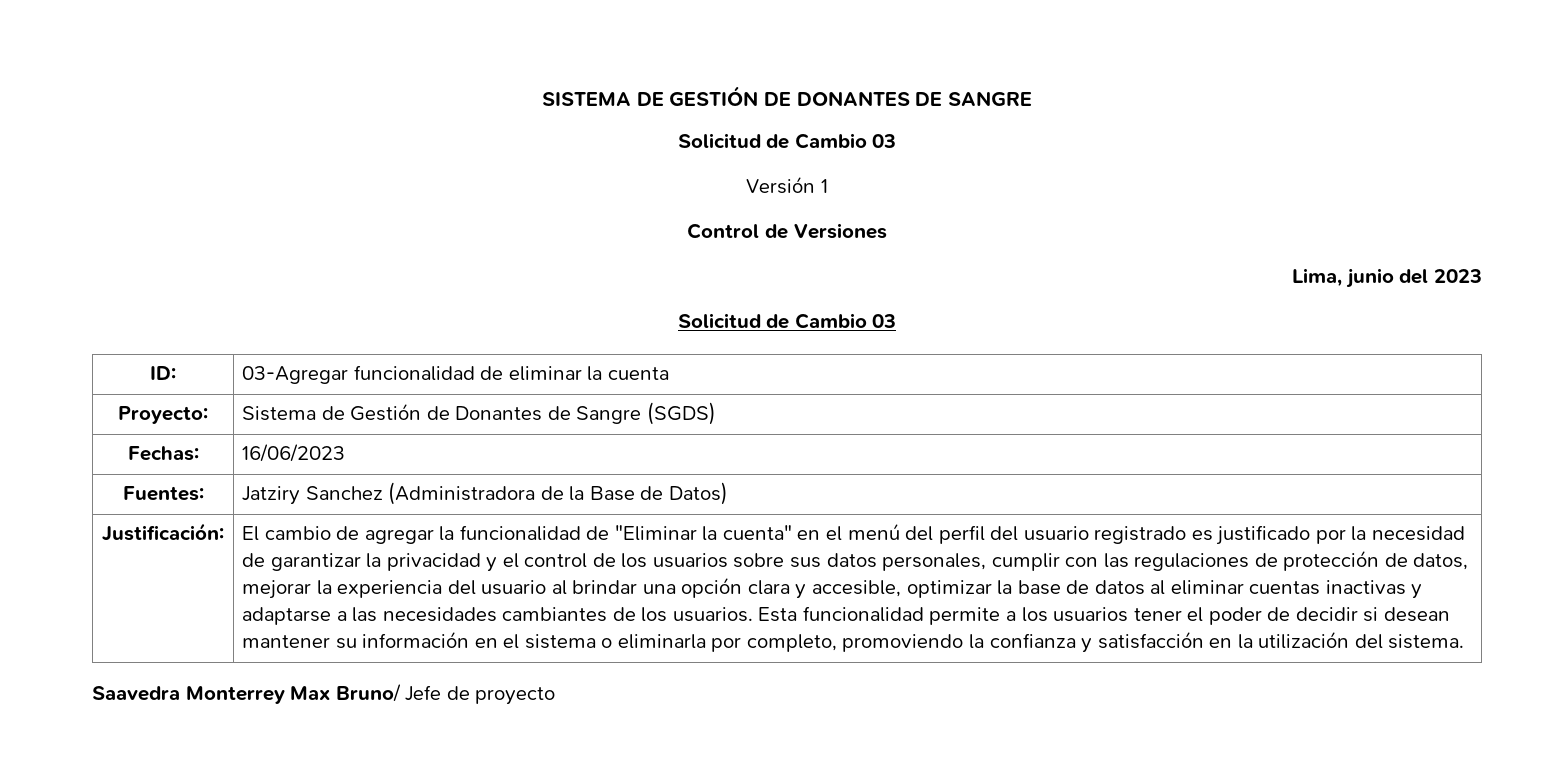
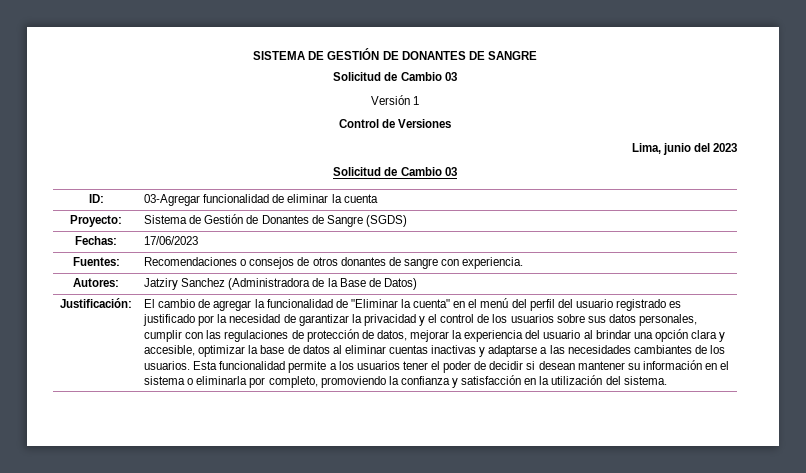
[242,444,346,462] 16/06/2023 -> [144,236,199,245] 17/06/2023
(204, 493) none -> [144,257,524,269] [73,278,119,287] | Recomendaciones o consejos de otros donantes de sangre con experiencia. // Autores:
[92,684,556,705] // Saavedra Monterrey Max Bruno/ Jefe de proyecto -> (667, 380) none

